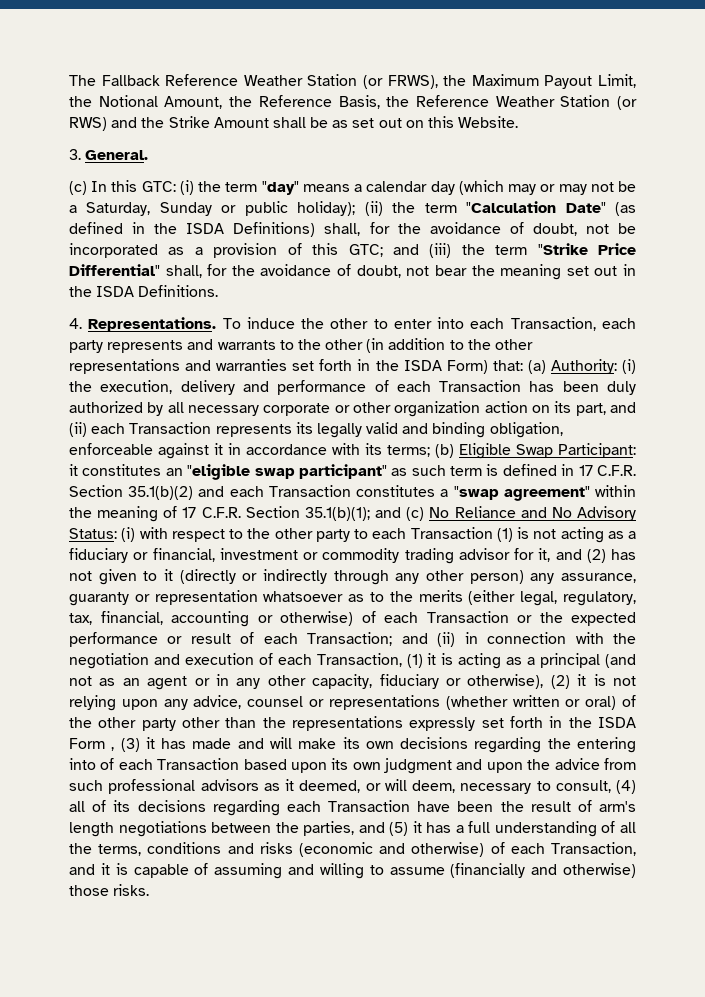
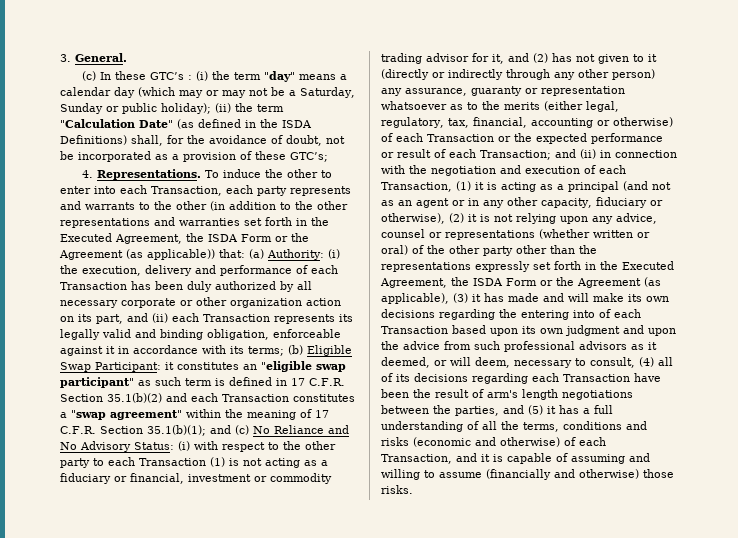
[69,74,637,89] [69,95,637,110] [69,116,519,131] The Fallback Reference Weather Station (or FRWS), the Maximum Payout Limit, the Notional Amount, the Reference Basis, the Reference Weather Station (or RWS) and the Strike Amount shall be as set out on this Website. // -> (60, 58) none
[111,180,176,192] this GTC: -> [115,71,193,80] these GTC’s :
[312,243,636,258] [69,264,637,280] [69,285,219,297] this GTC; and (iii) the term "Strike Price Differential" shall, for the avoidance of doubt, not bear the meaning set out in the ISDA Definitions. -> [255,151,328,162] these GTC’s;
[403,360,488,374] ISDA Form) -> [60,233,309,244] [59,249,215,260] Executed Agreement, the ISDA Form or the Agreement (as applicable))
[597,717,636,728] [69,738,115,751] ISDA Form , -> [622,261,674,270] [380,277,661,288] [381,293,449,304] Executed Agreement, the ISDA Form or the Agreement (as applicable),

